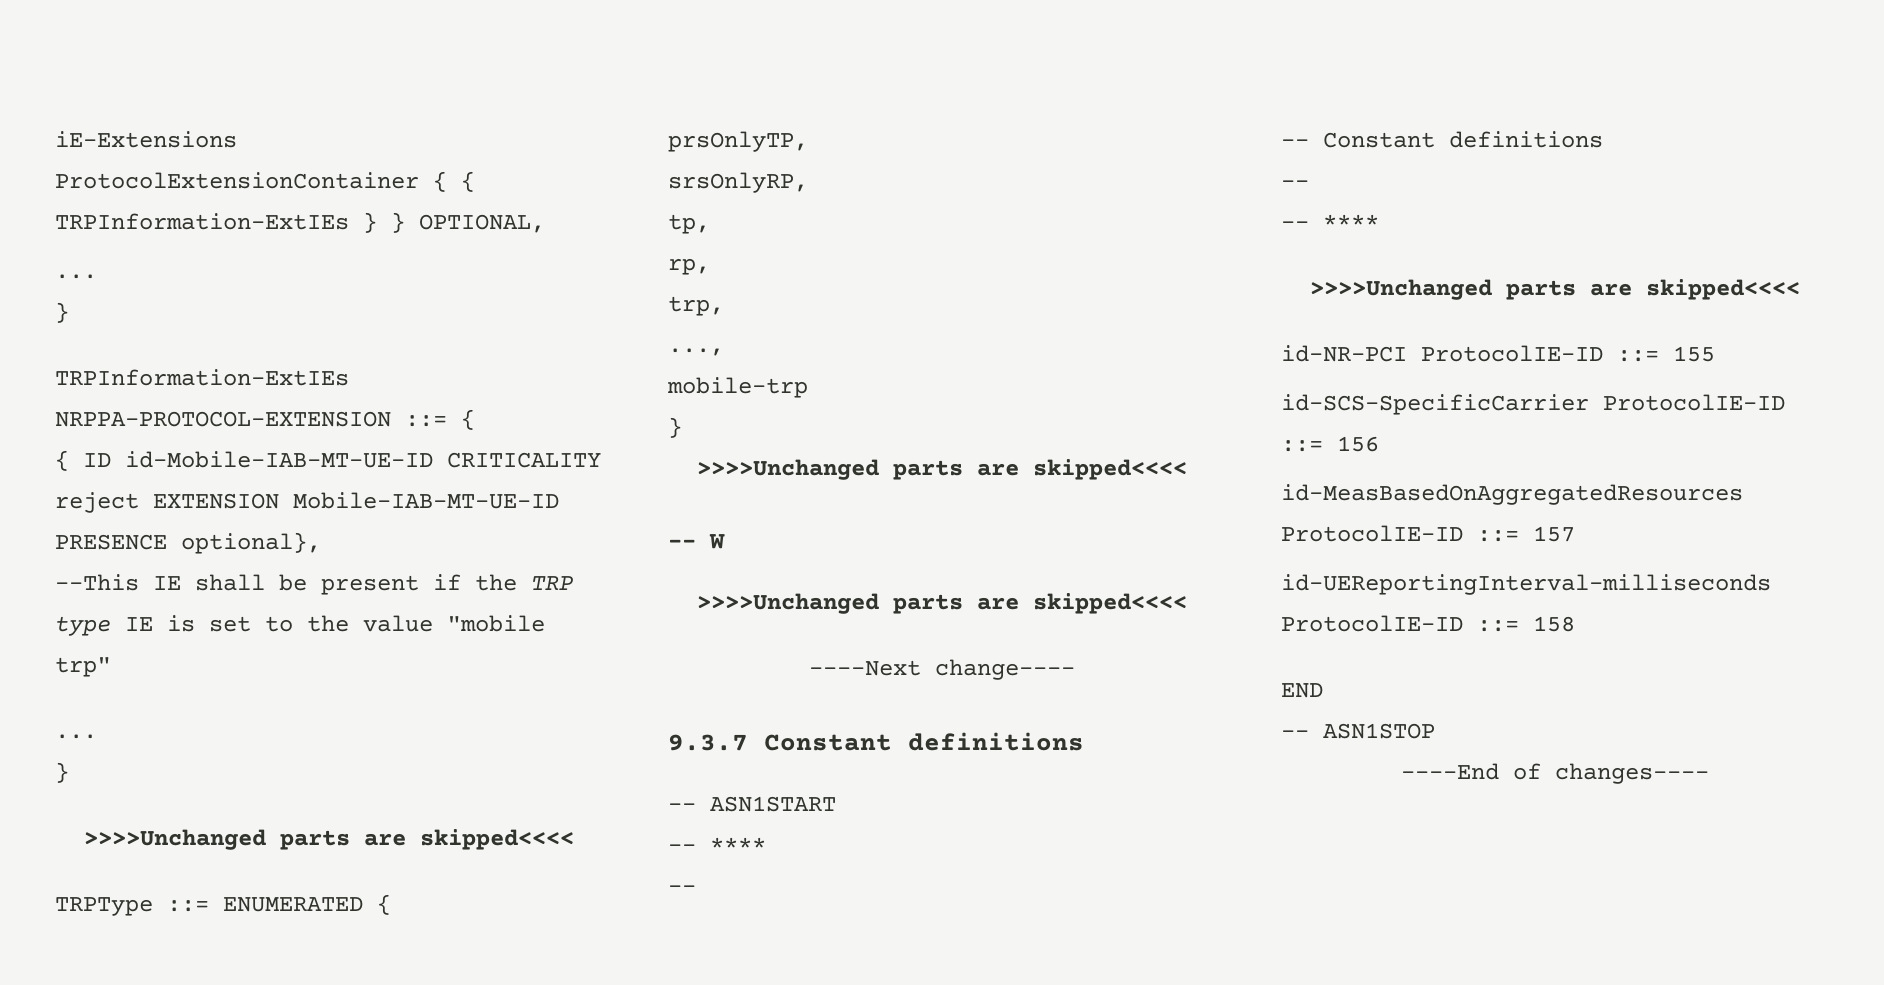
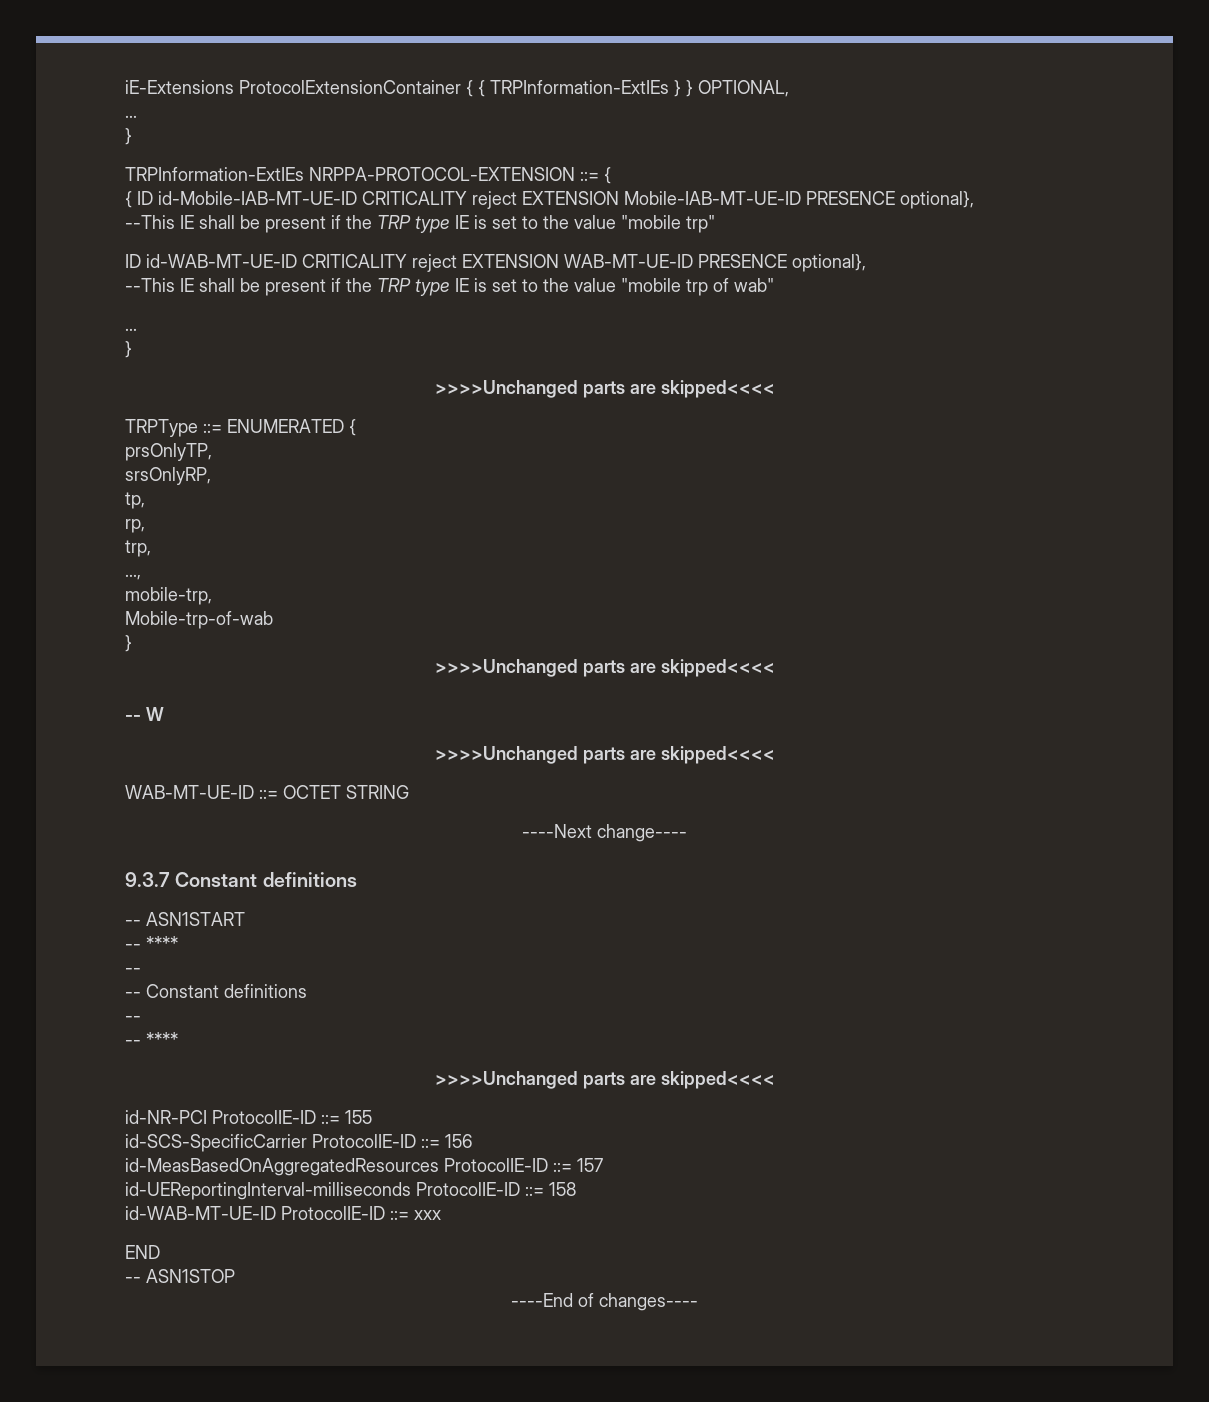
(111, 667) none -> [125,254,866,272] [125,278,774,296] // ID id-WAB-MT-UE-ID CRITICALITY reject EXTENSION WAB-MT-UE-ID PRESENCE optional}, // --This IE shall be present if the TRP type IE is set to the value "mobile trp of wab"
[667,377,808,398] mobile-trp -> [125,587,212,605] [125,611,273,629] mobile-trp, // Mobile-trp-of-wab
(1187, 603) none -> [125,785,409,799] // WAB-MT-UE-ID ::= OCTET STRING
(1575, 624) none -> [125,1206,441,1220] // id-WAB-MT-UE-ID ProtocolIE-ID ::= xxx

